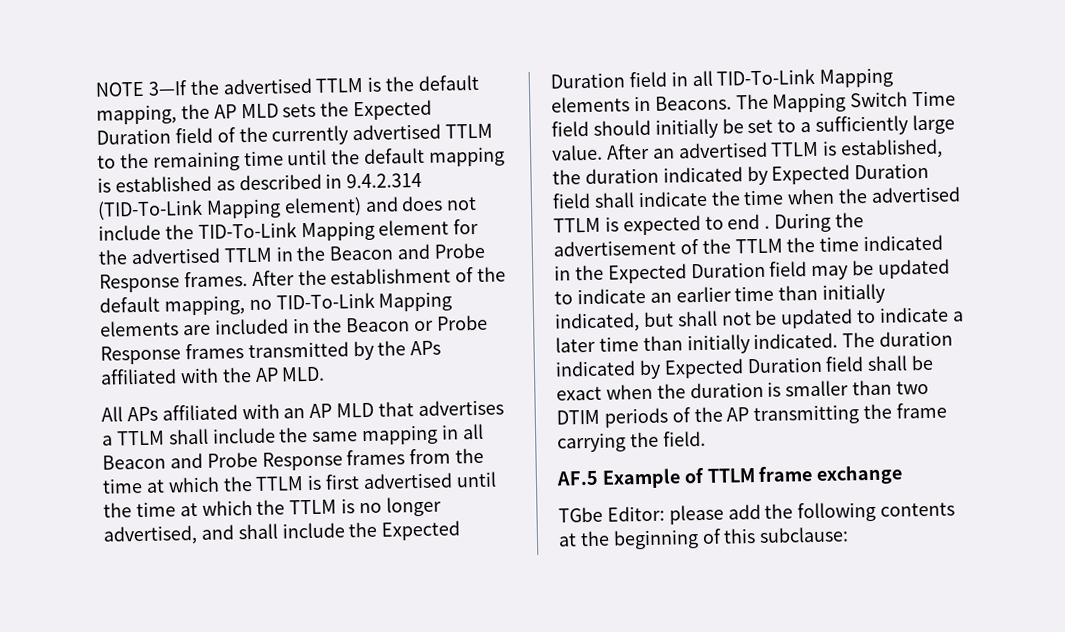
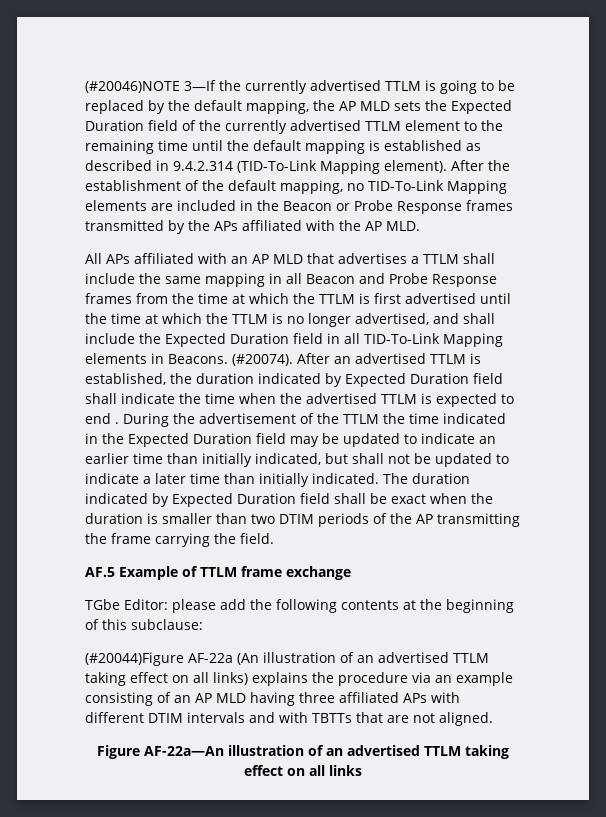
[95,81,145,97] NOTE -> [85,81,180,93] (#20046)NOTE
[222,76,382,95] advertised TTLM is -> [245,80,515,94] [85,100,165,114] currently advertised TTLM is going to be replaced by
(494, 131) none -> [405,120,460,131] element
[283,195,478,218] [98,218,480,242] [98,242,486,265] [99,271,248,293] element) and does not include the TID-To-Link Mapping element for the advertised TTLM in the Beacon and Probe Response frames. -> [383,160,447,173] element).
[735,90,957,113] [551,114,955,139] [551,144,603,161] The Mapping Switch Time field should initially be set to a sufficiently large value. -> [232,354,293,366] (#20074).
(850, 534) none -> [85,652,489,666] [85,672,513,686] [85,692,460,706] [85,712,493,726] [97,745,509,759] [244,765,362,776] // (#20044)Figure AF-22a (An illustration of an advertised TTLM taking effect on all links) explains the procedure via an example consisting of an AP MLD having three affiliated APs with different DTIM intervals and with TBTTs that are not aligned. // Figure AF-22a—An illustration of an advertised TTLM taking effect on all links

